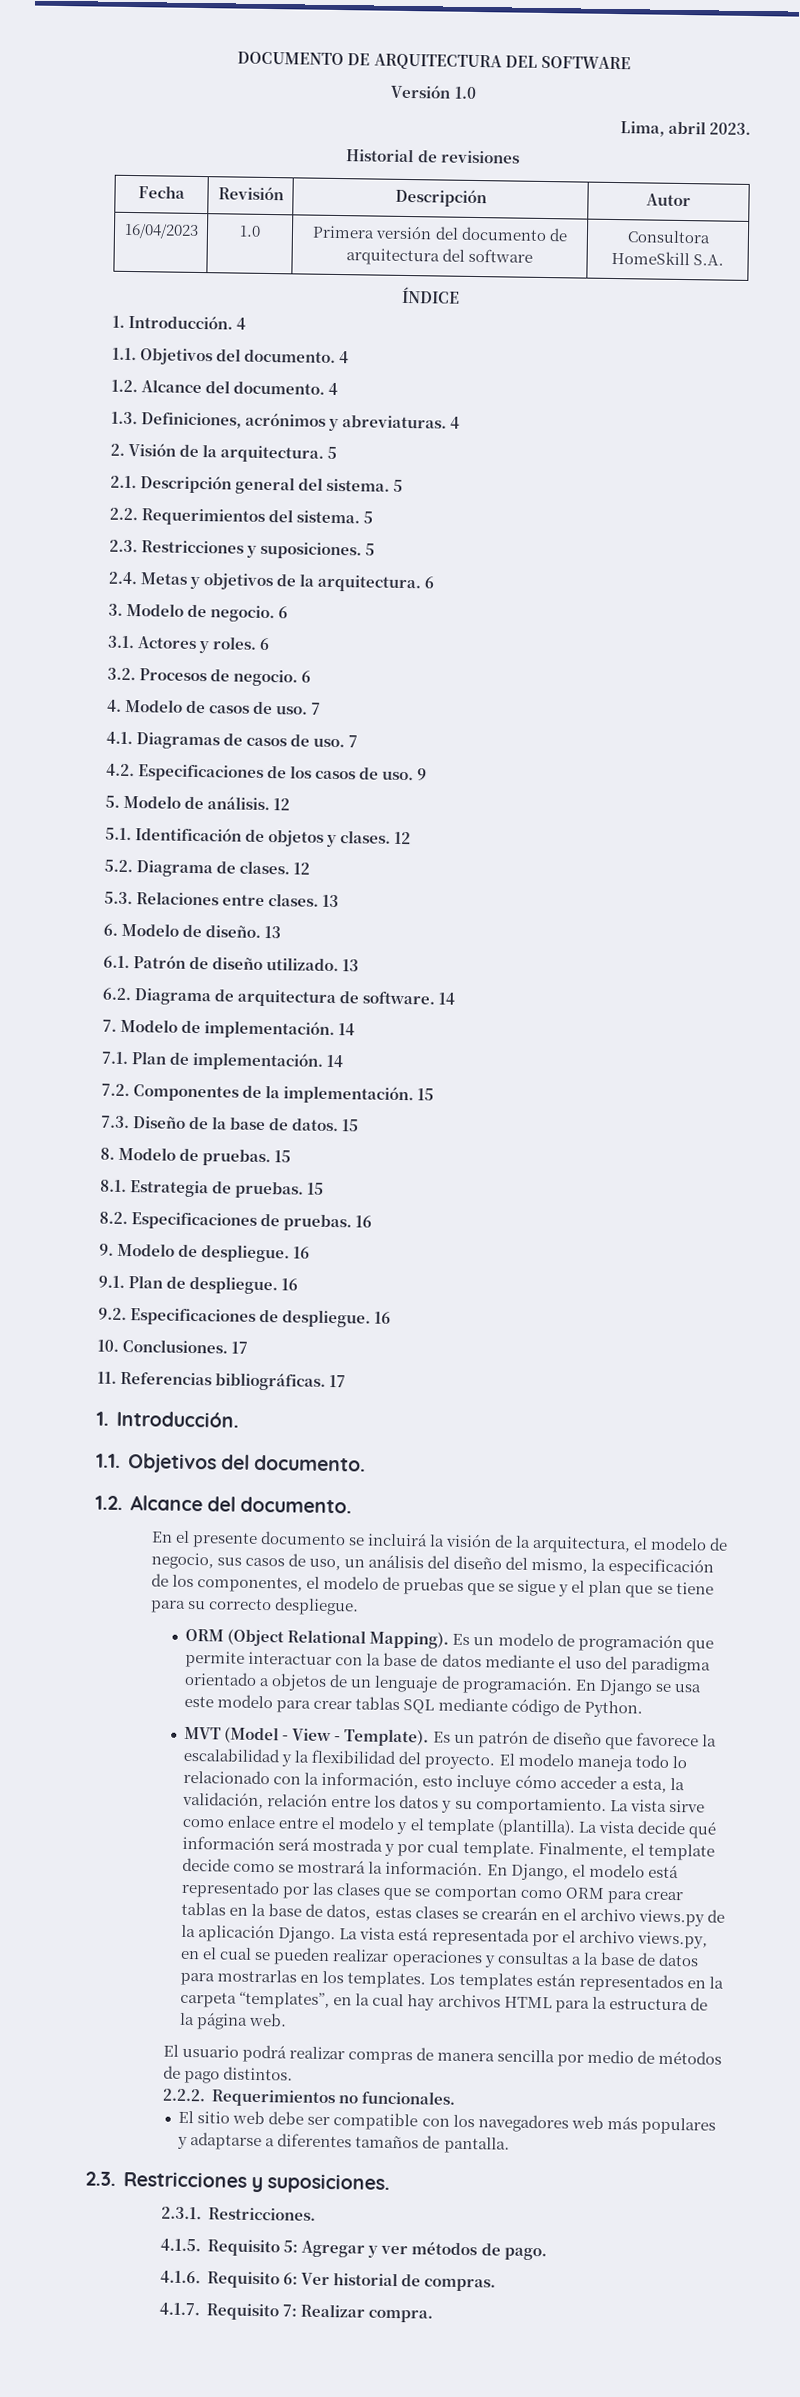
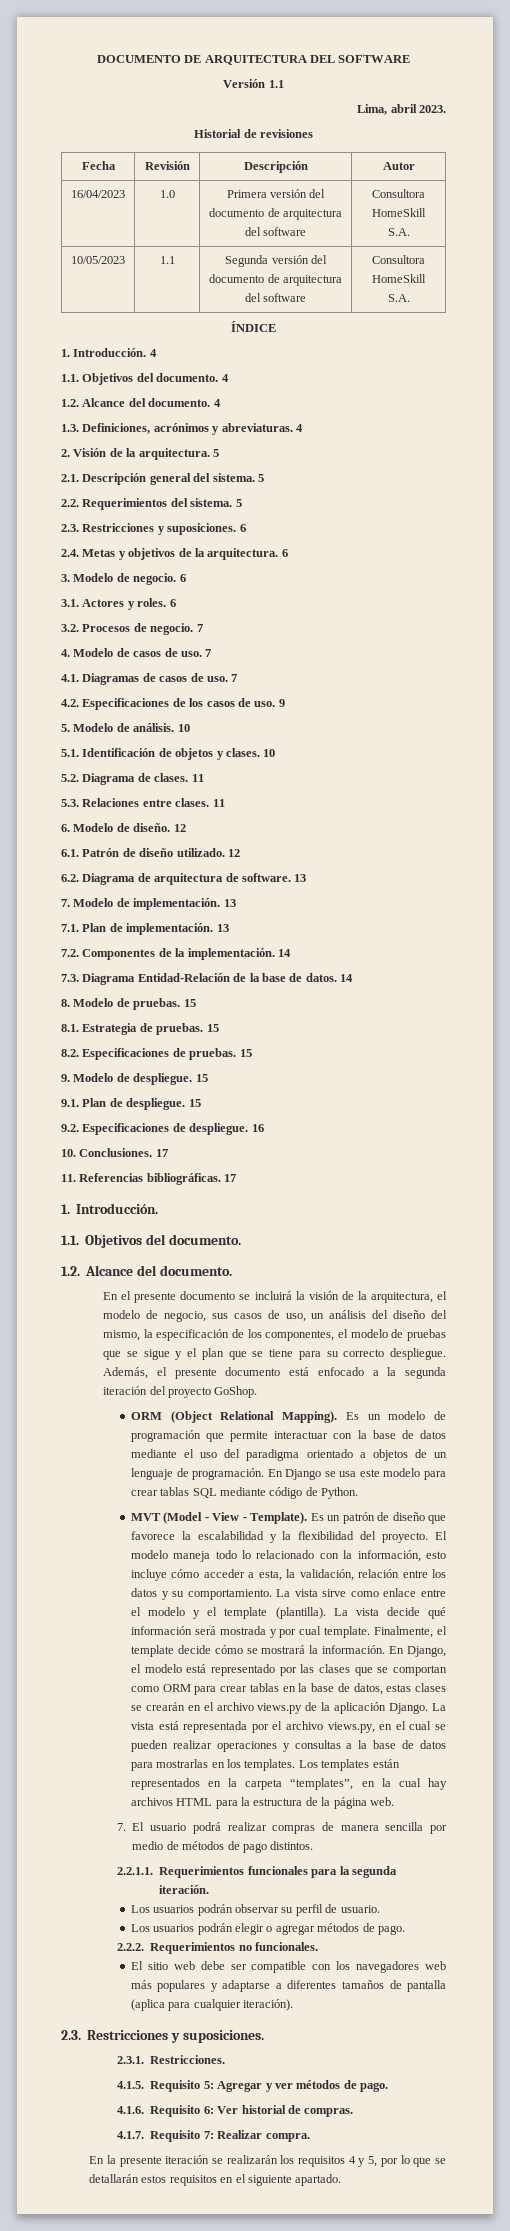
[453,86,477,99] 1.0 -> [268,80,284,88] 1.1
(725, 260) none -> [71,256,125,264] [159,256,175,264] [225,255,327,267] [209,274,342,286] [244,293,307,302] [372,255,425,264] [372,274,426,283] [387,294,410,302] // 10/05/2023 | 1.1 | Segunda versión del documento de arquitectura del software | Consultora HomeSkill S.A.
[365,543,376,556] 5 -> [239,524,246,532] 6
[301,670,312,683] 6 -> [196,624,203,632] 7
[273,798,291,811] 12 -> [177,724,190,732] 10
[394,831,412,845] 12 -> [263,749,276,757] 10
[293,862,311,875] 12 -> [191,774,204,782] 11
[322,894,340,908] 13 -> [212,799,225,807] 11
[264,926,282,939] 13 -> [173,824,186,832] 12
[342,959,360,972] 13 -> [227,849,240,857] 12
[438,992,456,1005] 14 -> [294,874,307,882] 13
[338,1023,356,1036] 14 -> [223,899,236,907] 13
[326,1054,345,1068] 14 -> [216,924,229,932] 13
[417,1088,435,1101] 15 -> [277,949,291,957] 14
[132,1116,187,1129] Diseño -> [82,973,230,985] Diagrama Entidad-Relación
[341,1119,360,1132] 15 -> [340,974,353,982] 14
[355,1215,373,1228] 16 -> [239,1049,252,1057] 15
[293,1246,311,1259] 16 -> [195,1074,208,1082] 15
[281,1278,299,1291] 16 -> [188,1099,201,1107] 15
(359, 1606) none -> [103,1367,446,1379] [103,1386,258,1398] Además, el presente documento está enfocado a la segunda iteración del proyecto GoShop.
[233,1863,276,1873] como -> [214,1645,243,1654] cómo
(288, 2019) none -> [117,1823,127,1831] 7.
(293, 2073) none -> [117,1866,397,1878] [159,1885,210,1894] [130,1904,380,1916] [130,1923,405,1935] // 2.2.1.1. Requerimientos funcionales para la segunda iteración. // Los usuarios podrán observar su perfil de usuario. // Los usuarios podrán elegir o agregar métodos de pago.
[443,2136,510,2154] pantalla. -> [407,1980,446,1992] [130,1999,294,2011] pantalla (aplica para cualquier iteración).
(434, 2316) none -> [89,2155,447,2167] [89,2174,342,2186] // En la presente iteración se realizarán los requisitos 4 y 5, por lo que se detallarán estos requisitos en el siguiente apartado.

